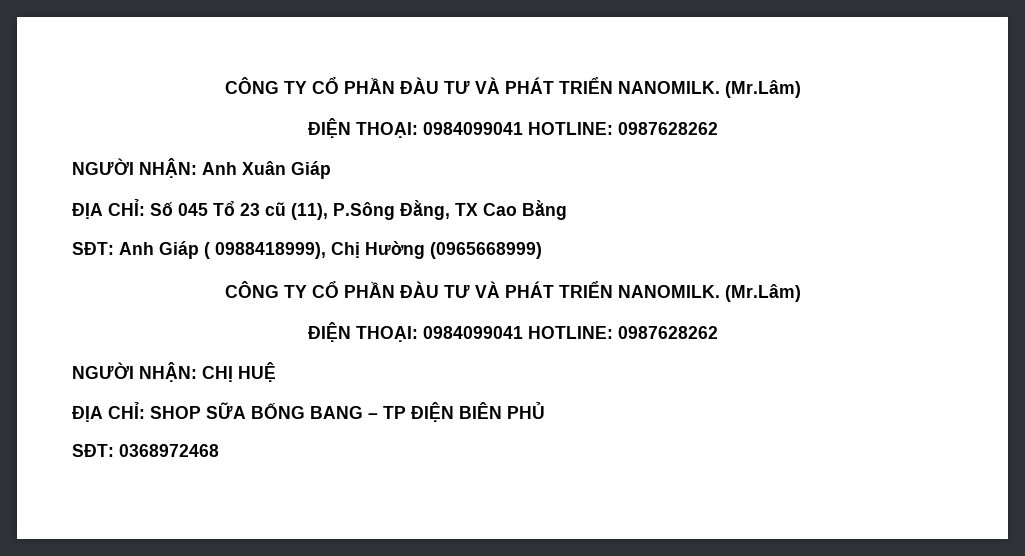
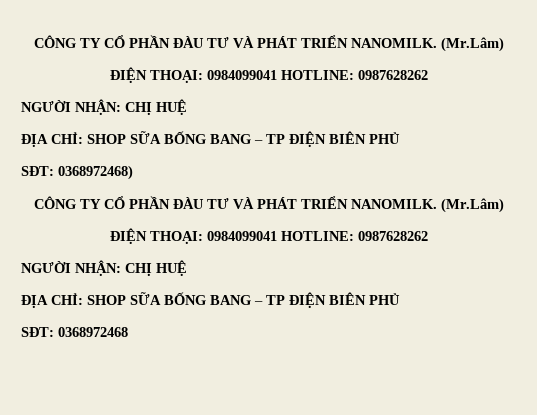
[202,161,331,179] [72,199,567,220] [72,241,542,259] Anh Xuân Giáp // ĐỊA CHỈ: Số 045 Tổ 23 cũ (11), P.Sông Đằng, TX Cao Bằng // SĐT: Anh Giáp ( 0988418999), Chị Hường (0965668999) -> [125,99,187,115] [21,131,400,147] [21,165,133,180] CHỊ HUỆ // ĐỊA CHỈ: SHOP SỮA BỐNG BANG – TP ĐIỆN BIÊN PHỦ // SĐT: 0368972468)

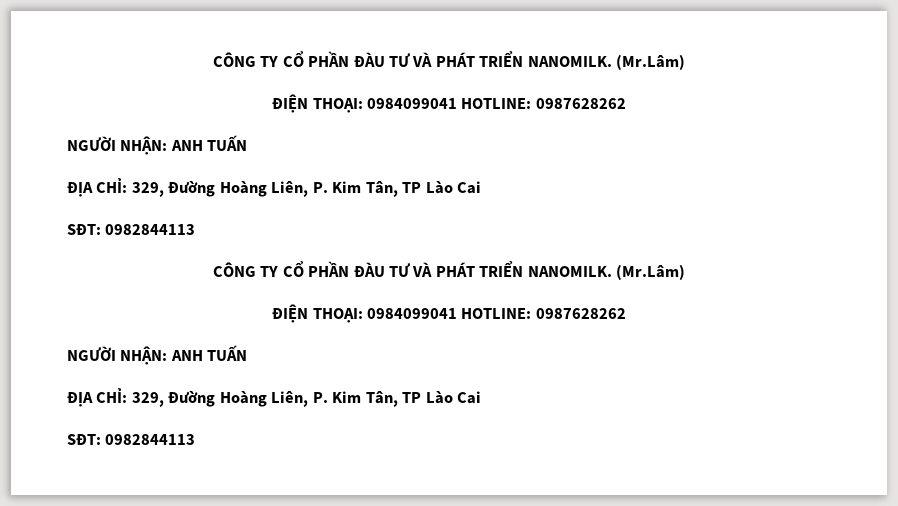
[125,99,187,115] [21,131,400,147] [21,165,133,180] CHỊ HUỆ // ĐỊA CHỈ: SHOP SỮA BỐNG BANG – TP ĐIỆN BIÊN PHỦ // SĐT: 0368972468) -> [170,135,248,151] [67,178,482,197] [67,224,196,235] ANH TUẤN // ĐỊA CHỈ: 329, Đường Hoàng Liên, P. Kim Tân, TP Lào Cai // SĐT: 0982844113
[125,260,187,276] [21,292,400,308] [21,327,128,337] CHỊ HUỆ // ĐỊA CHỈ: SHOP SỮA BỐNG BANG – TP ĐIỆN BIÊN PHỦ // SĐT: 0368972468 -> [170,345,248,361] [67,388,482,407] [67,434,196,445] ANH TUẤN // ĐỊA CHỈ: 329, Đường Hoàng Liên, P. Kim Tân, TP Lào Cai // SĐT: 0982844113

